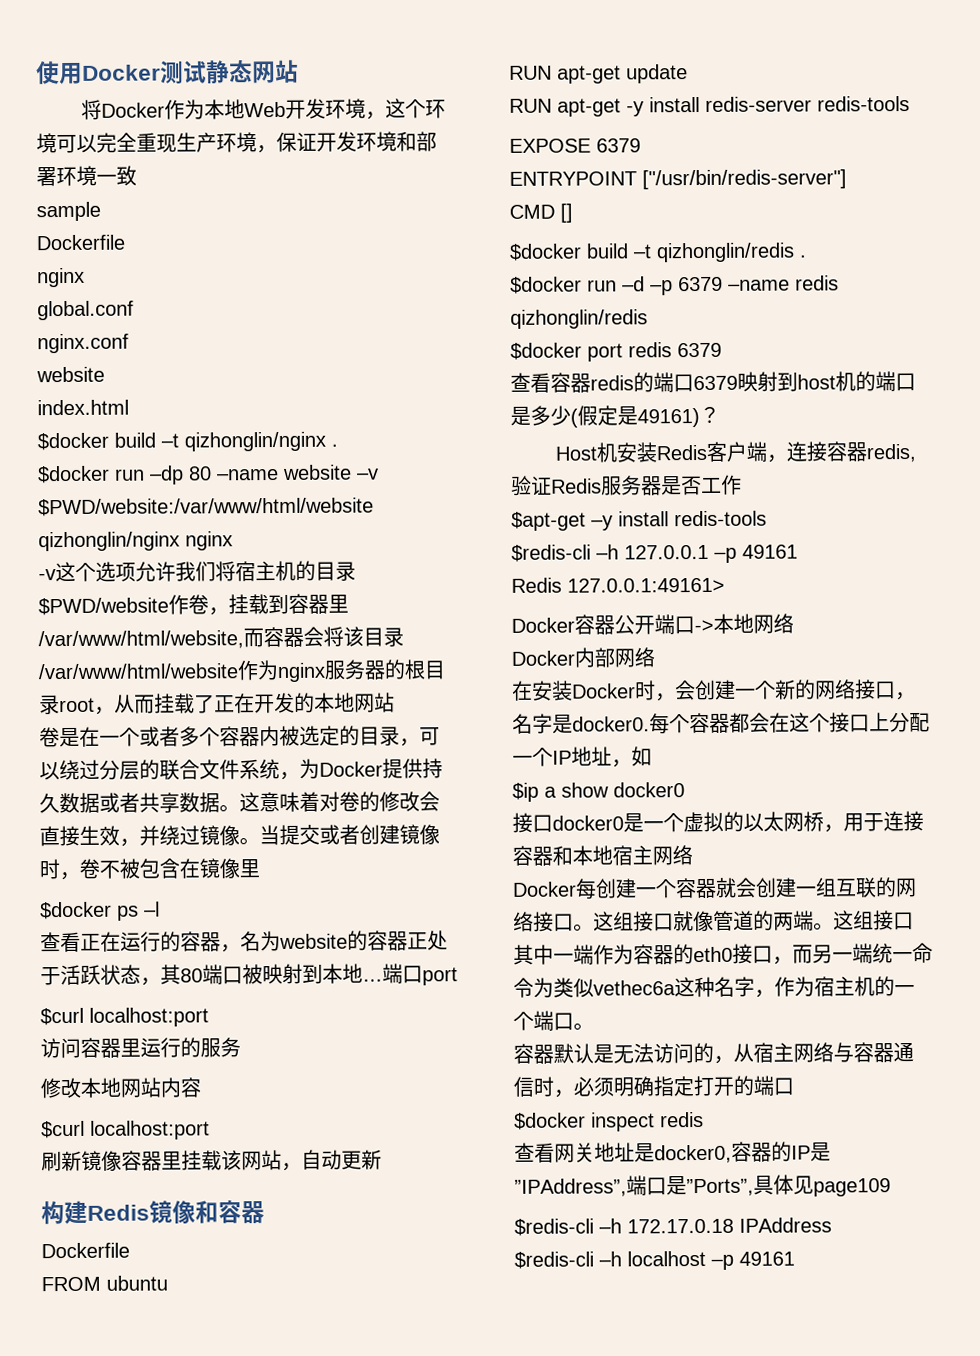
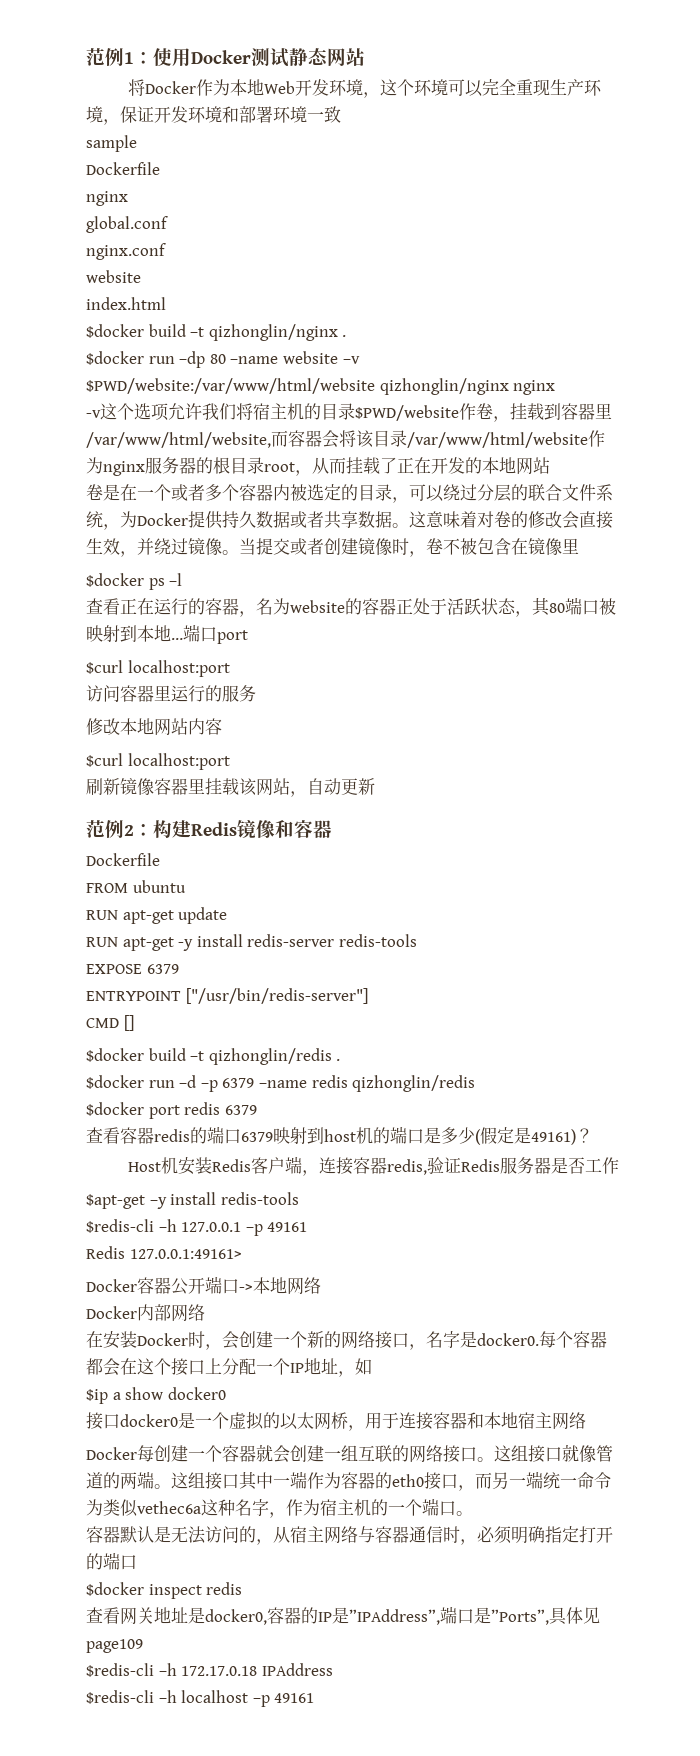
(36, 73) none -> [86,48,153,66] 范例1：
(382, 1159) none -> [86,820,153,838] 范例2：

